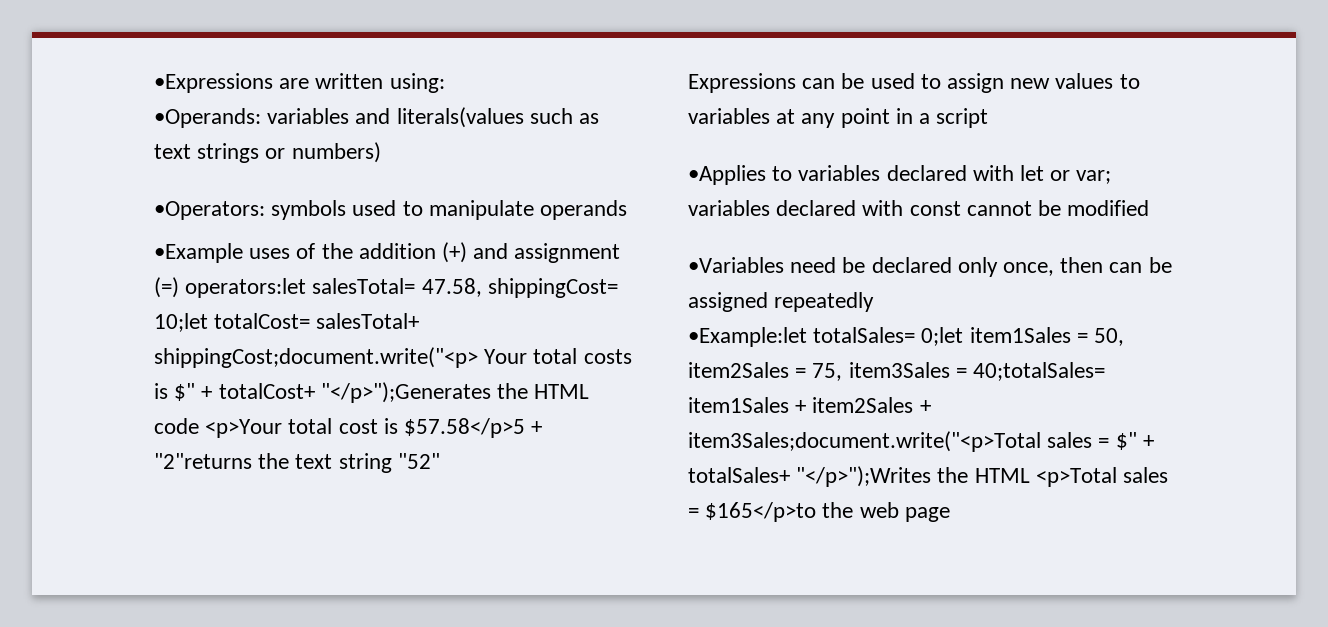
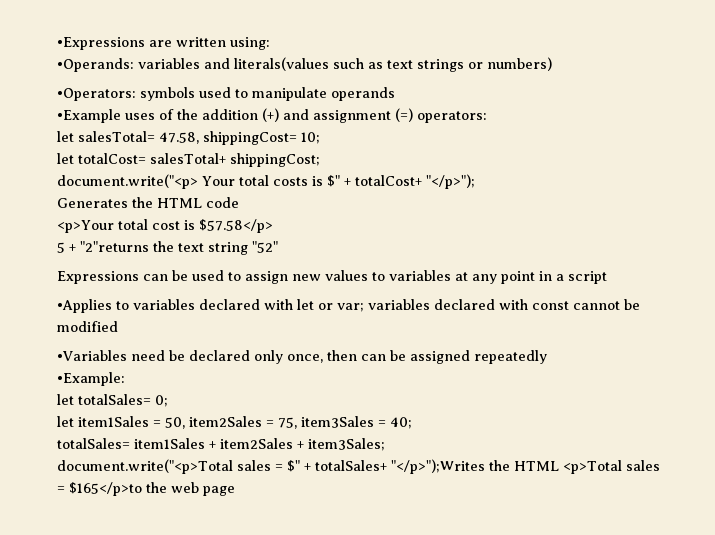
[185,278,307,298] operators:let -> [417,111,487,123] [57,131,74,142] operators: // let
[154,313,420,332] [154,347,478,368] 10;let totalCost= salesTotal+ shippingCost;document.write("<p> -> [300,132,320,144] [57,153,320,167] [57,174,198,189] 10; // let totalCost= salesTotal+ shippingCost; // document.write("<p>
[320,382,491,403] "</p>");Generates -> [425,174,475,189] [57,198,128,208] "</p>"); // Generates
(199, 426) none -> (239, 202) //
[404,418,526,438] $57.58</p>5 -> [198,219,273,233] [57,242,65,253] $57.58</p> // 5
[688,327,964,347] •Example:let totalSales= 0;let -> [57,372,125,386] [57,394,168,407] [57,416,74,427] •Example: // let totalSales= 0; // let
[973,362,1106,381] 40;totalSales= -> [390,417,412,429] [57,438,130,449] 40; // totalSales=
[688,431,1041,452] item3Sales;document.write("<p>Total -> [308,438,385,451] [57,459,233,474] item3Sales; // document.write("<p>Total

